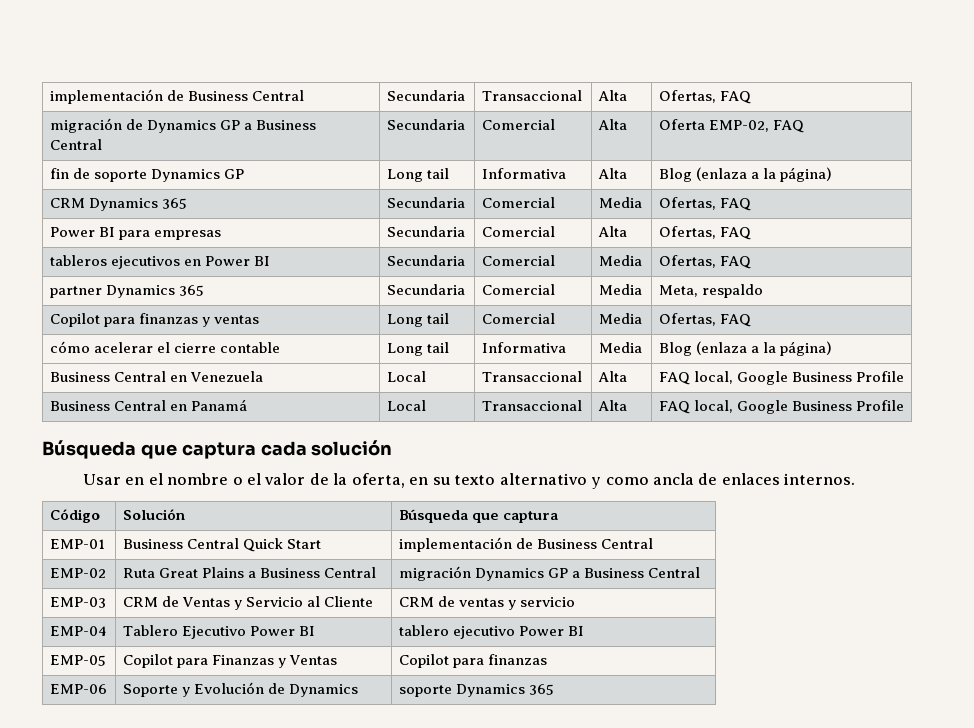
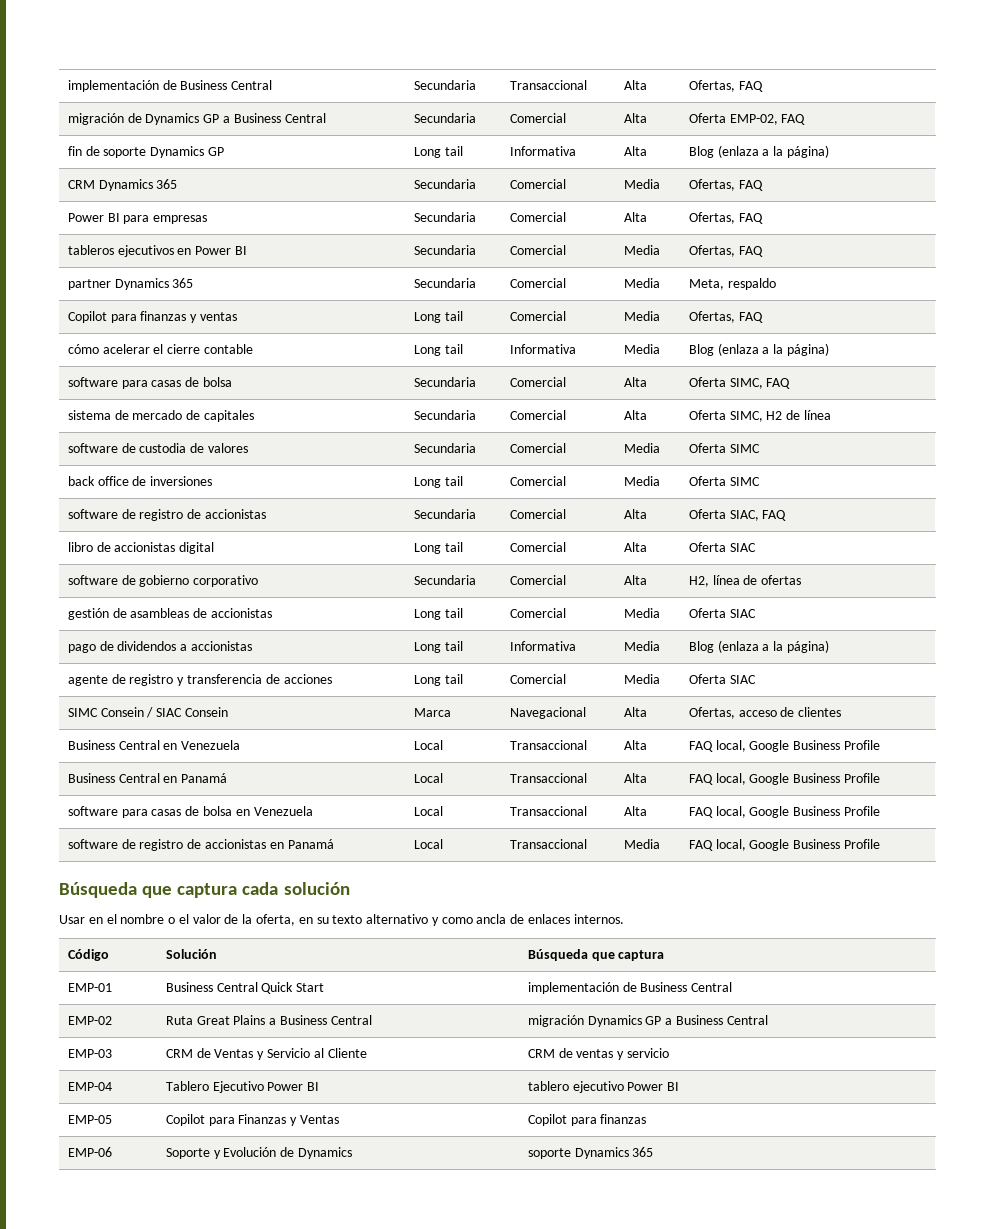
(833, 348) none -> [67,377,232,389] [413,377,476,387] [509,377,566,387] [623,377,647,387] [688,377,791,389] [67,410,254,422] [413,410,476,420] [509,410,566,420] [623,410,647,420] [688,410,831,422] [67,443,248,453] [413,443,476,453] [509,443,566,453] [623,443,660,453] [688,443,760,453] [67,476,213,486] [413,476,463,488] [509,476,566,486] [623,476,660,486] [688,476,760,486] [67,509,266,521] [413,509,476,519] [509,509,566,519] [623,509,647,519] [688,509,787,521] [67,542,215,554] [413,542,463,554] [509,542,566,552] [623,542,647,552] [688,542,756,552] [67,575,259,587] [413,575,476,585] [509,575,566,585] [623,575,647,585] [688,575,802,587] [67,608,272,620] [413,608,463,620] [509,608,566,618] [623,608,660,618] [688,608,756,618] [67,641,252,653] [413,641,463,653] [509,641,576,651] [623,641,660,651] [688,640,829,653] [67,674,332,686] [413,674,463,686] [509,674,566,684] [623,674,660,684] [688,674,756,684] [67,707,228,718] [413,708,451,717] [509,707,586,719] [623,707,647,717] [688,707,842,719] // software para casas de bolsa | Secundaria | Comercial | Alta | Oferta SIMC, FAQ // sistema de mercado de capitales | Secundaria | Comercial | Alta | Oferta SIMC, H2 de línea // software de custodia de valores | Secundaria | Comercial | Media | Oferta SIMC // back office de inversiones | Long tail | Comercial | Media | Oferta SIMC // software de registro de accionistas | Secundaria | Comercial | Alta | Oferta SIAC, FAQ // libro de accionistas digital | Long tail | Comercial | Alta | Oferta SIAC // software de gobierno corporativo | Secundaria | Comercial | Alta | H2, línea de ofertas // gestión de asambleas de accionistas | Long tail | Comercial | Media | Oferta SIAC // pago de dividendos a accionistas | Long tail | Informativa | Media | Blog (enlaza a la página) // agente de registro y transferencia de acciones | Long tail | Comercial | Media | Oferta SIAC // SIMC Consein / SIAC Consein | Marca | Navegacional | Alta | Ofertas, acceso de clientes
(905, 405) none -> [67,806,313,818] [413,806,443,816] [509,806,587,816] [623,806,647,816] [688,806,880,818] [67,839,334,851] [413,839,443,849] [509,839,587,849] [623,839,660,849] [688,839,880,851] // software para casas de bolsa en Venezuela | Local | Transaccional | Alta | FAQ local, Google Business Profile // software de registro de accionistas en Panamá | Local | Transaccional | Media | FAQ local, Google Business Profile

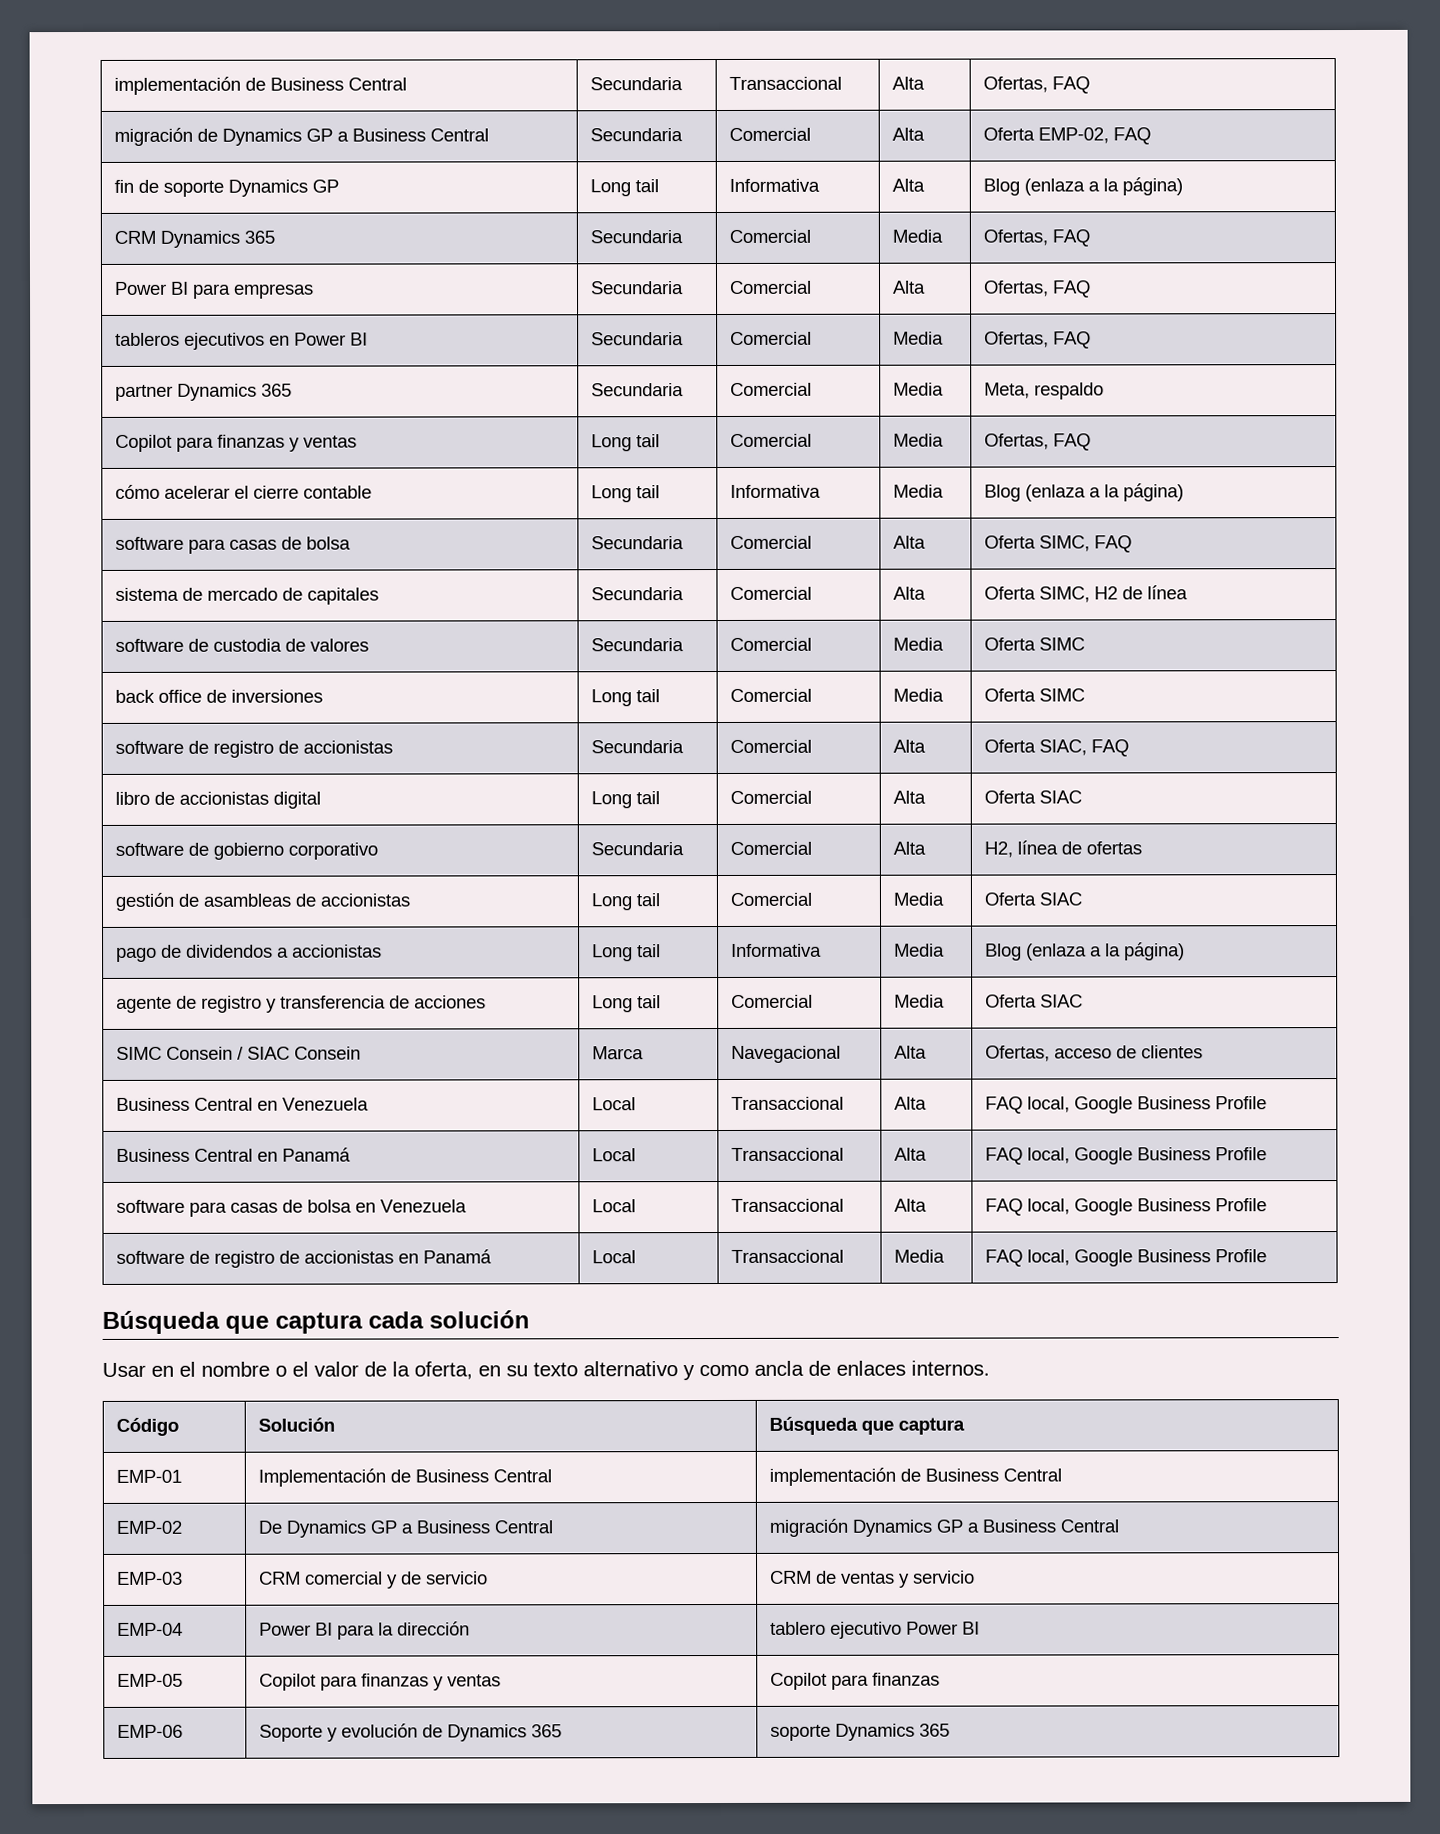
[165,982,325,994] Business Central Quick Start -> [258,1468,553,1487] Implementación de Business Central
[165,1015,266,1025] Ruta Great Plains -> [258,1520,398,1538] De Dynamics GP
[196,1048,367,1060] de Ventas y Servicio al Cliente -> [305,1571,489,1589] comercial y de servicio
[165,1081,320,1093] Tablero Ejecutivo Power BI -> [259,1621,471,1640] Power BI para la dirección
[238,1114,339,1126] Finanzas y Ventas -> [361,1673,502,1691] finanzas y ventas
[223,1147,352,1159] Evolución de Dynamics -> [341,1723,563,1742] evolución de Dynamics 365

